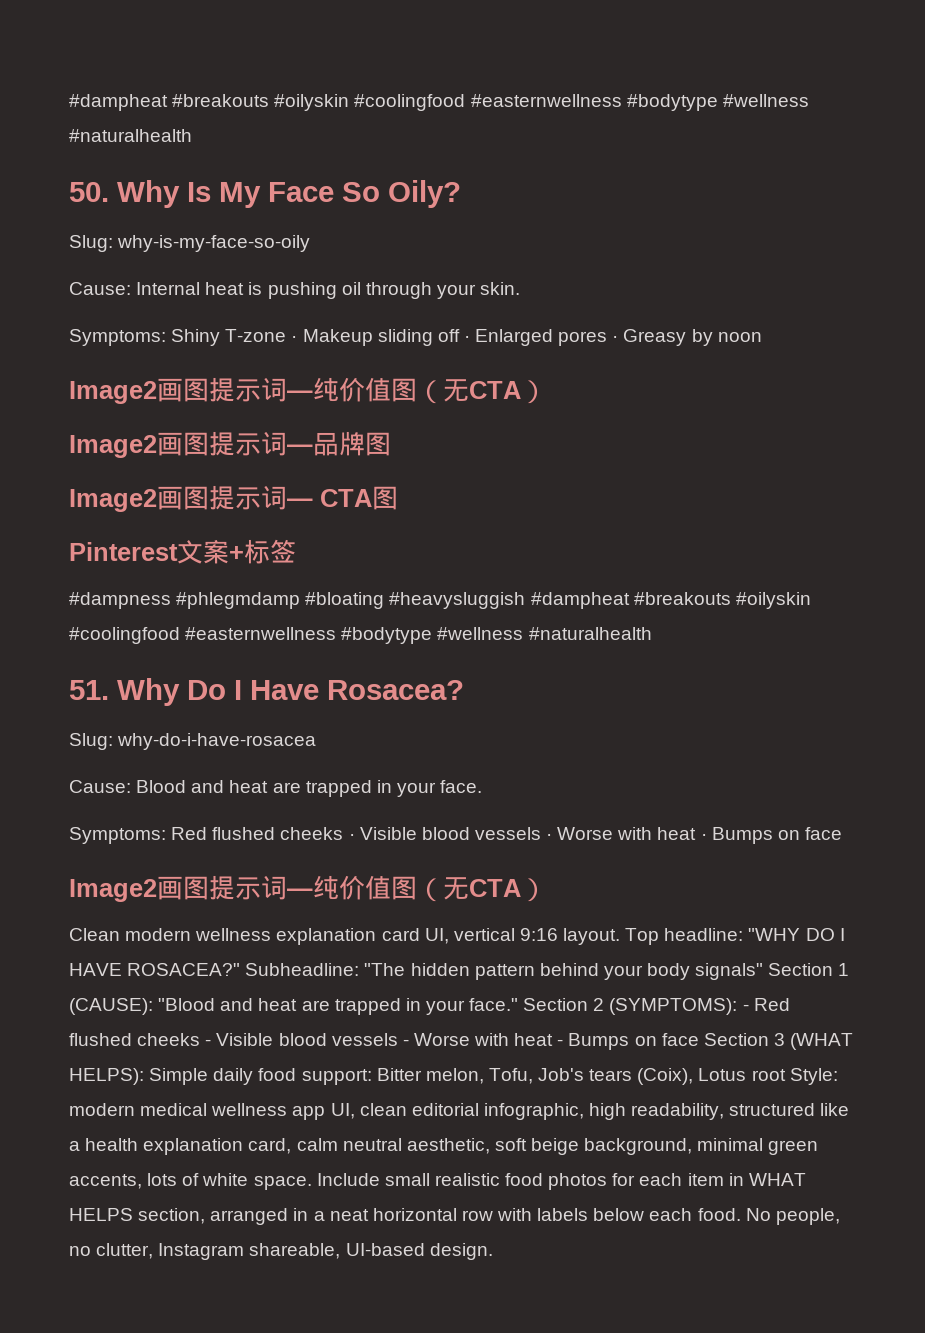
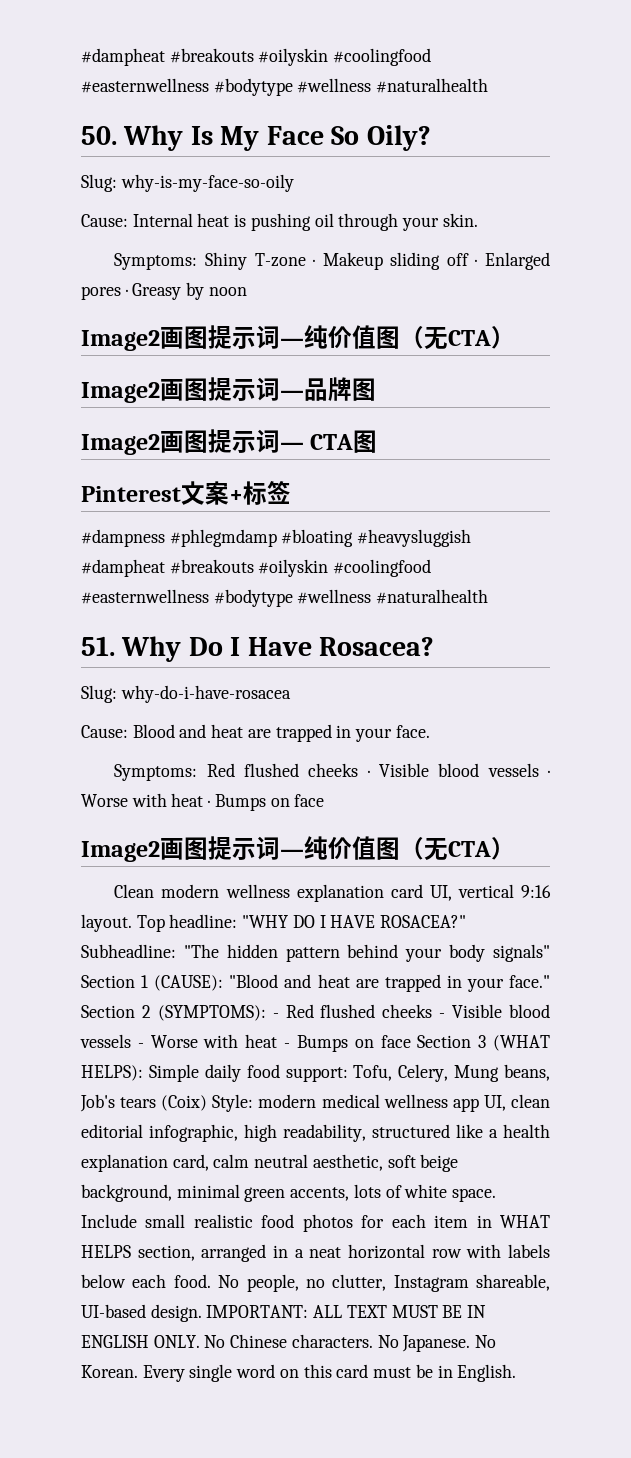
[376,1068,786,1085] Bitter melon, Tofu, Job's tears (Coix), Lotus root -> [353,1064,550,1082] [80,1094,208,1112] Tofu, Celery, Mung beans, Job's tears (Coix)
(493, 1251) none -> [206,1305,487,1318] [81,1334,497,1352] [81,1364,517,1382] IMPORTANT: ALL TEXT MUST BE IN ENGLISH ONLY. No Chinese characters. No Japanese. No Korean. Every single word on this card must be in English.

